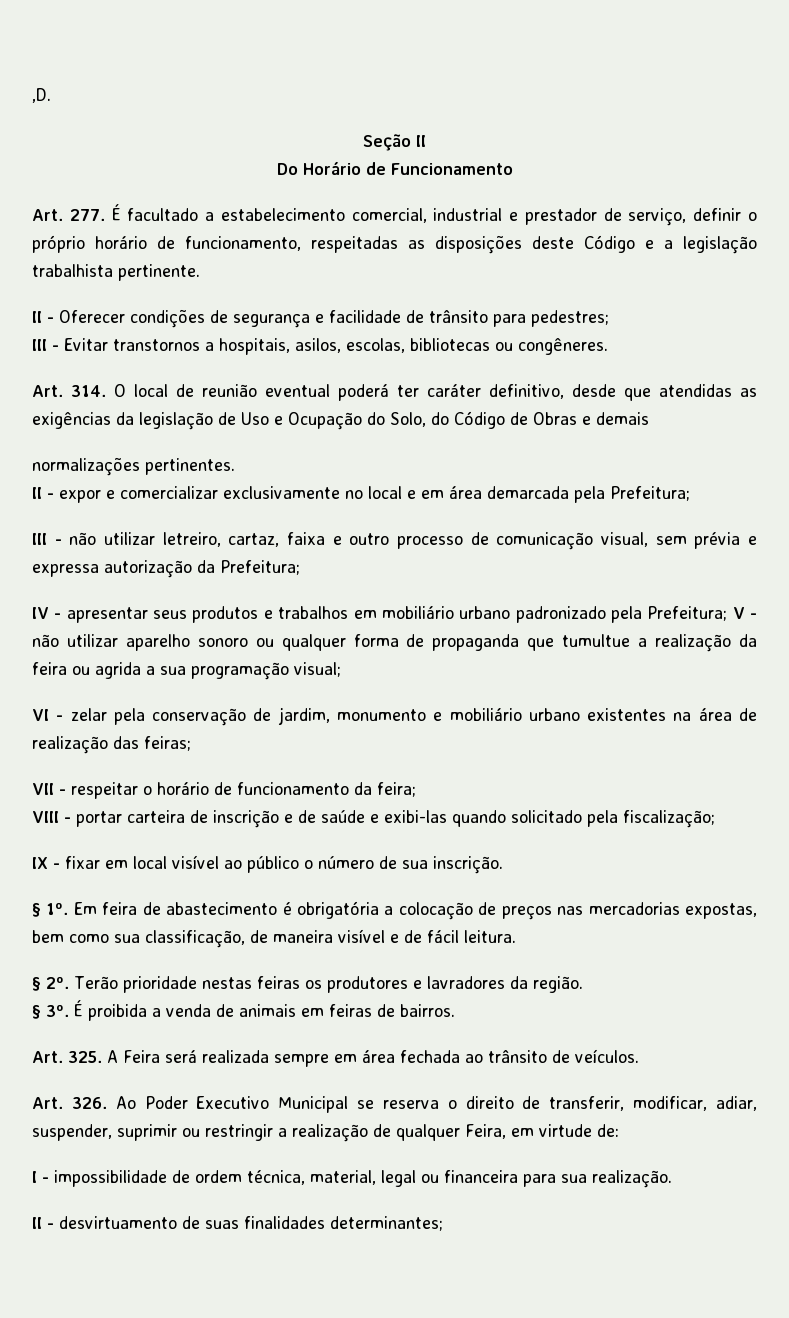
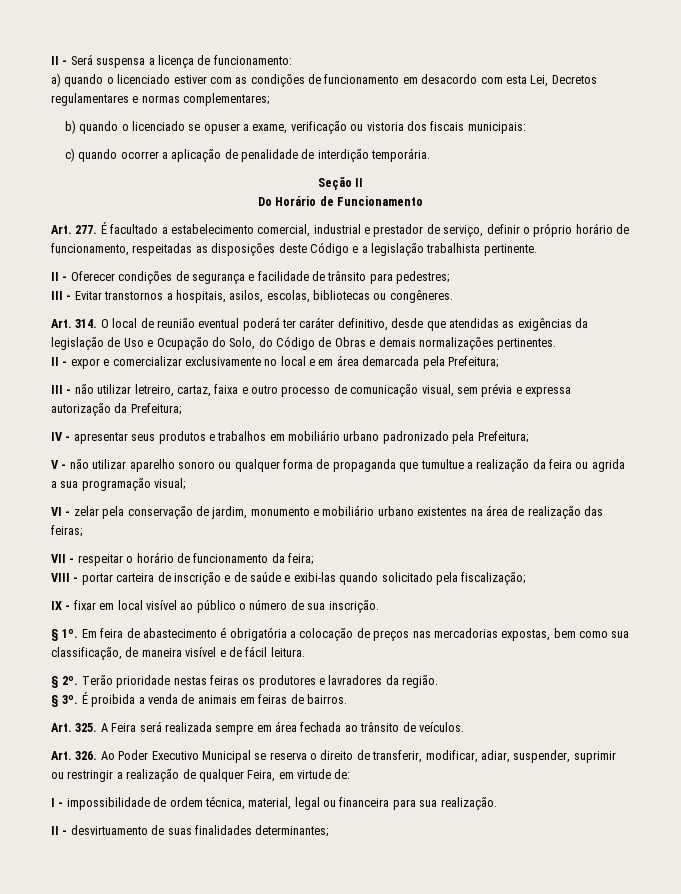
[32,88,51,103] ,D. -> [51,54,292,68] [51,73,597,87] [51,93,270,106] [64,120,526,134] [64,148,431,162] II - Será suspensa a licença de funcionamento: // a) quando o licenciado estiver com as condições de funcionamento em desacordo com esta Lei, Decretos regulamentares e normas complementares; // b) quando o licenciado se opuser a exame, verificação ou vistoria dos fiscais municipais: // c) quando ocorrer a aplicação de penalidade de interdição temporária.
(649, 418) // -> (416, 342) none
(728, 613) none -> (528, 437) //

